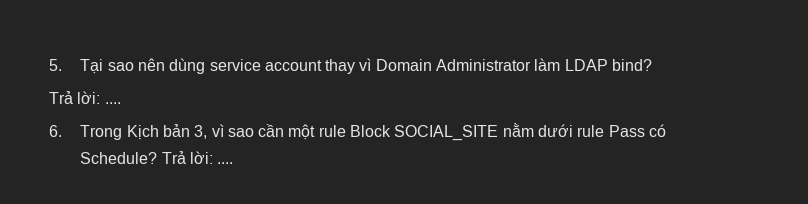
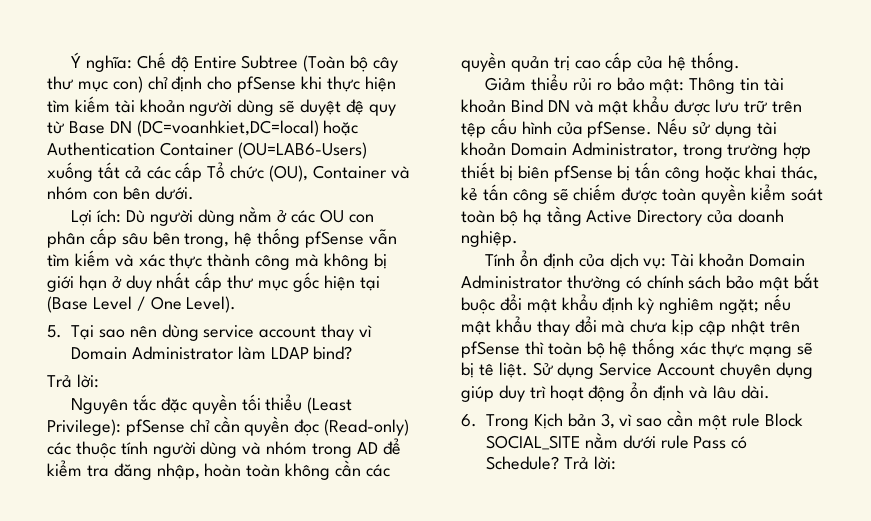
(49, 65) none -> [71,52,398,72] [47,76,396,93] [47,96,396,116] [47,120,359,137] [47,142,367,159] [47,162,410,182] [47,186,194,200] [71,206,374,226] [47,228,397,248] [47,250,387,270] [47,272,380,292] [47,296,237,313] Ý nghĩa: Chế độ Entire Subtree (Toàn bộ cây thư mục con) chỉ định cho pfSense khi thực hiện tìm kiếm tài khoản người dùng sẽ duyệt đệ quy từ Base DN (DC=voanhkiet,DC=local) hoặc Authentication Container (OU=LAB6-Users) xuống tất cả các cấp Tổ chức (OU), Container và nhóm con bên dưới. // Lợi ích: Dù người dùng nằm ở các OU con phân cấp sâu bên trong, hệ thống pfSense vẫn tìm kiếm và xác thực thành công mà không bị giới hạn ở duy nhất cấp thư mục gốc hiện tại (Base Level / One Level). //
[104,102,121,104] .... -> [71,394,353,414] [47,416,410,436] [47,438,401,458] [47,460,390,480] [461,52,741,72] [485,74,784,94] [461,96,802,116] [461,118,777,138] [461,142,812,159] [461,162,818,182] [461,184,823,204] [461,206,785,226] [461,230,518,247] [485,250,805,269] [461,272,820,292] [461,294,791,314] [461,316,800,336] [461,338,813,358] [461,362,813,379] [461,382,770,402] // Nguyên tắc đặc quyền tối thiểu (Least Privilege): pfSense chỉ cần quyền đọc (Read-only) các thuộc tính người dùng và nhóm trong AD để kiểm tra đăng nhập, hoàn toàn không cần các quyền quản trị cao cấp của hệ thống. // Giảm thiểu rủi ro bảo mật: Thông tin tài khoản Bind DN và mật khẩu được lưu trữ trên tệp cấu hình của pfSense. Nếu sử dụng tài khoản Domain Administrator, trong trường hợp thiết bị biên pfSense bị tấn công hoặc khai thác, kẻ tấn công sẽ chiếm được toàn quyền kiểm soát toàn bộ hạ tầng Active Directory của doanh nghiệp. // Tính ổn định của dịch vụ: Tài khoản Domain Administrator thường có chính sách bảo mật bắt buộc đổi mật khẩu định kỳ nghiêm ngặt; nếu mật khẩu thay đổi mà chưa kịp cập nhật trên pfSense thì toàn bộ hệ thống xác thực mạng sẽ bị tê liệt. Sử dụng Service Account chuyên dụng giúp duy trì hoạt động ổn định và lâu dài.
[217,162,234,164] .... -> (616, 463) none

